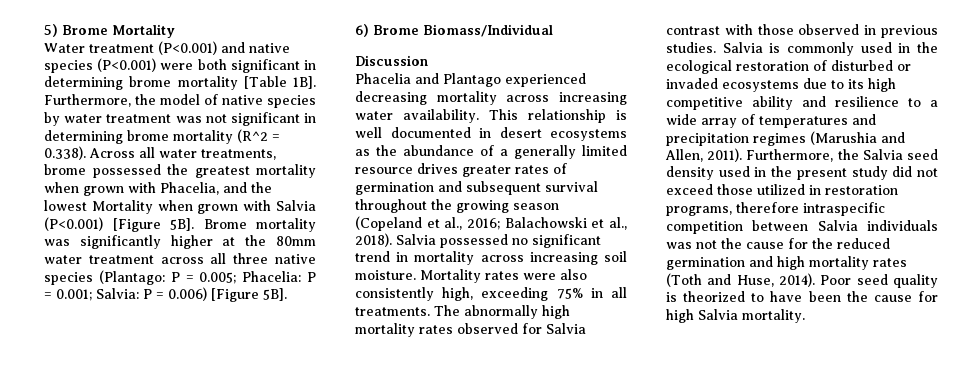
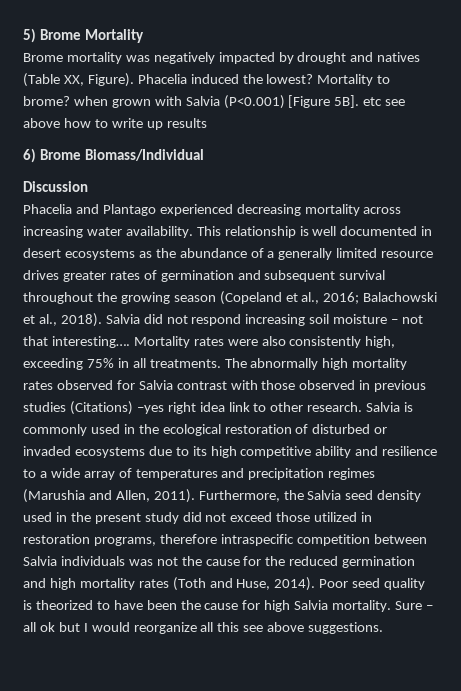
[44,41,290,55] [44,58,316,73] [44,76,316,90] [44,94,316,108] [44,112,316,126] [44,129,280,144] [44,146,276,160] [44,164,316,178] [44,182,272,196] [44,200,153,214] Water treatment (P<0.001) and native species (P<0.001) were both significant in determining brome mortality [Table 1B]. Furthermore, the model of native species by water treatment was not significant in determining brome mortality (R^2 = 0.338). Across all water treatments, brome possessed the greatest mortality when grown with Phacelia, and the lowest Mortality -> [23,52,421,64] [23,73,391,87] [23,96,70,106] Brome mortality was negatively impacted by drought and natives (Table XX, Figure). Phacelia induced the lowest? Mortality to brome?
[203,218,316,232] [44,235,316,249] [44,253,316,264] [44,270,317,285] [44,287,287,302] Brome mortality was significantly higher at the 80mm water treatment across all three native species (Plantago: P = 0.005; Phacelia: P = 0.001; Salvia: P = 0.006) [Figure 5B]. -> [363,97,406,106] [23,118,207,130] etc see above how to write up results
[440,234,601,248] [355,251,627,265] [355,270,416,280] possessed no significant trend in mortality across increasing soil moisture. -> [143,314,424,326] [23,336,130,348] did not respond increasing soil moisture – not that interesting….
[666,42,716,53] studies. -> [23,401,363,415] studies (Citations) –yes right idea link to other research.
(805, 316) none -> [395,601,433,610] [23,622,384,634] Sure – all ok but I would reorganize all this see above suggestions.

